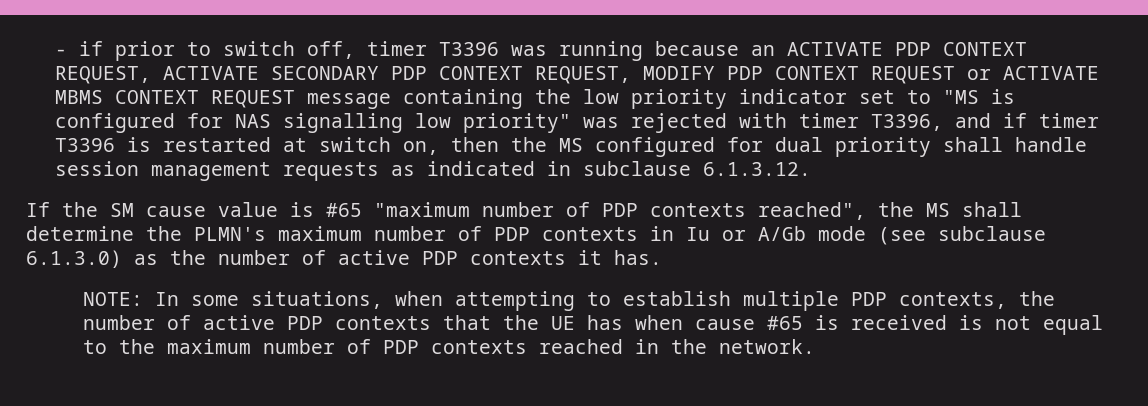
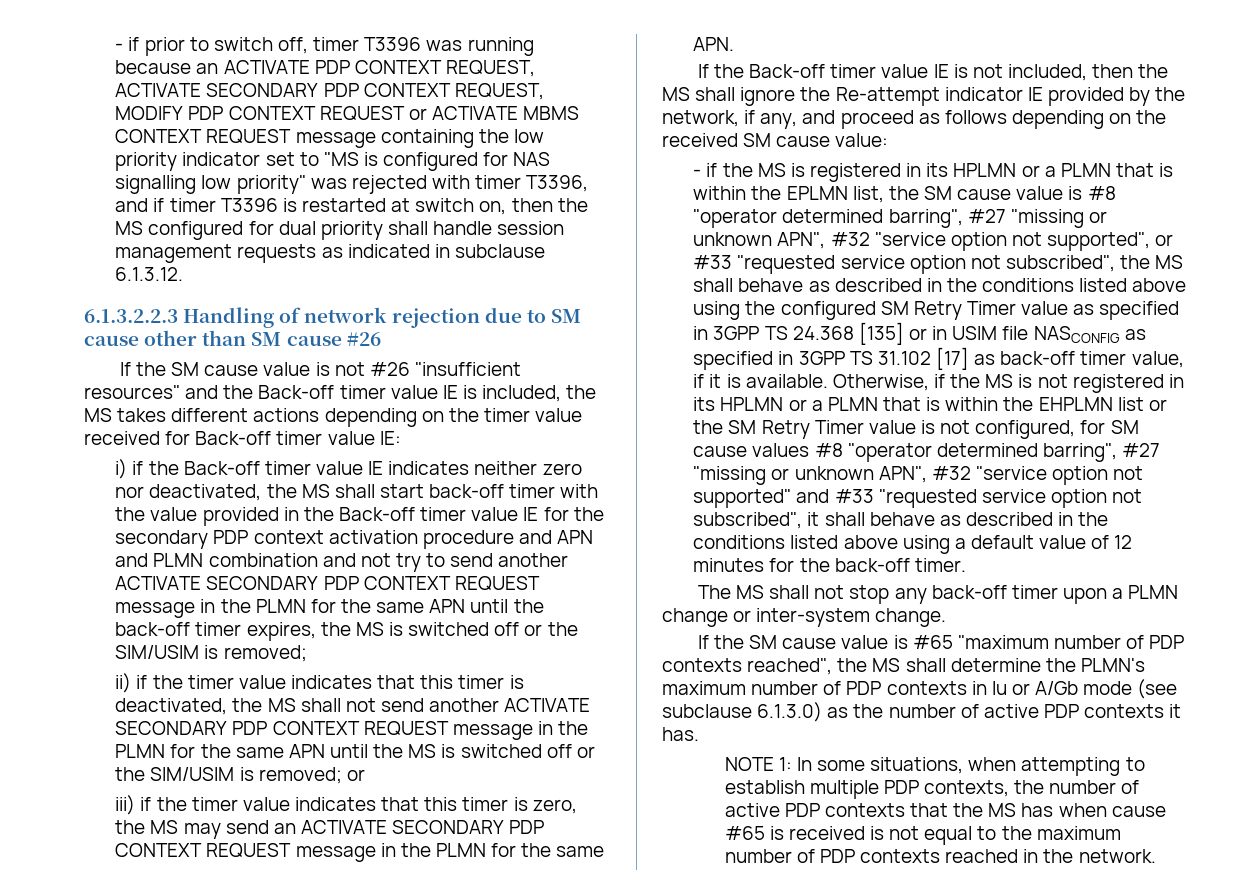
(811, 169) none -> [84,307,581,328] [84,330,381,346] [119,362,521,376] [84,385,597,402] [84,408,583,427] [84,431,401,445] [115,459,582,479] [115,484,599,501] [115,507,604,526] [115,530,594,549] [115,553,569,572] [115,576,540,591] [115,599,544,618] [115,622,578,641] [115,645,307,662] [115,673,524,693] [115,698,591,715] [115,721,589,740] [115,744,595,758] [115,767,365,784] [115,795,577,815] [115,820,545,839] [115,843,605,862] [693,37,735,51] [697,64,1169,81] [662,87,1186,106] [662,110,1167,129] [662,133,889,147] [693,163,1174,182] [693,186,1116,203] [693,209,1107,228] [693,232,1174,251] [693,255,1184,274] [693,278,1187,292] [693,301,1180,320] [693,322,1146,345] [693,347,1184,370] [693,374,1184,393] [693,397,1167,411] [693,420,1139,439] [693,443,1161,462] [693,466,1144,485] [693,489,1143,508] [693,512,1109,529] [693,535,1133,554] [693,558,966,572] [697,585,1179,604] [662,608,947,627] // 6.1.3.2.2.3 Handling of network rejection due to SM cause other than SM cause #26 // If the SM cause value is not #26 "insufficient resources" and the Back-off timer value IE is included, the MS takes different actions depending on the timer value received for Back-off timer value IE: // i) if the Back-off timer value IE indicates neither zero nor deactivated, the MS shall start back-off timer with the value provided in the Back-off timer value IE for the secondary PDP context activation procedure and APN and PLMN combination and not try to send another ACTIVATE SECONDARY PDP CONTEXT REQUEST message in the PLMN for the same APN until the back-off timer expires, the MS is switched off or the SIM/USIM is removed; // ii) if the timer value indicates that this timer is deactivated, the MS shall not send another ACTIVATE SECONDARY PDP CONTEXT REQUEST message in the PLMN for the same APN until the MS is switched off or the SIM/USIM is removed; or // iii) if the timer value indicates that this timer is zero, the MS may send an ACTIVATE SECONDARY PDP CONTEXT REQUEST message in the PLMN for the same APN. // If the Back-off timer value IE is not included, then the MS shall ignore the Re-attempt indicator IE provided by the network, if any, and proceed as follows depending on the received SM cause value: // - if the MS is registered in its HPLMN or a PLMN that is within the EPLMN list, the SM cause value is #8 "operator determined barring", #27 "missing or unknown APN", #32 "service option not supported", or #33 "requested service option not subscribed", the MS shall behave as described in the conditions listed above using the configured SM Retry Timer value as specified in 3GPP TS 24.368 [135] or in USIM file NASCONFIG as specified in 3GPP TS 31.102 [17] as back-off timer value, if it is available. Otherwise, if the MS is not registered in its HPLMN or a PLMN that is within the EHPLMN list or the SM Retry Timer value is not configured, for SM cause values #8 "operator determined barring", #27 "missing or unknown APN", #32 "service option not supported" and #33 "requested service option not subscribed", it shall behave as described in the conditions listed above using a default value of 12 minutes for the back-off timer. // The MS shall not stop any back-off timer upon a PLMN change or inter-system change.
[83,292,144,306] NOTE: -> [724,757,792,771] NOTE 1:
[551,316,576,330] UE -> [988,803,1017,817] MS

